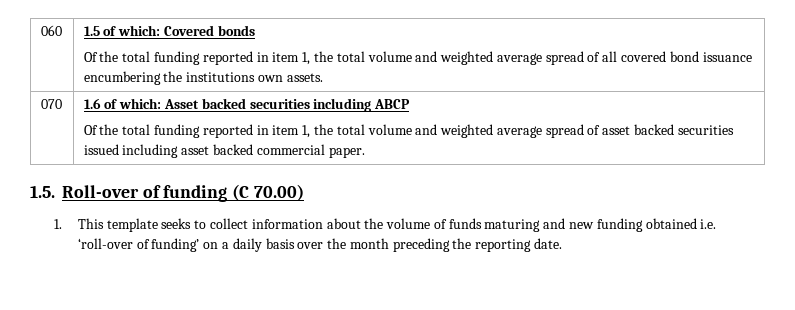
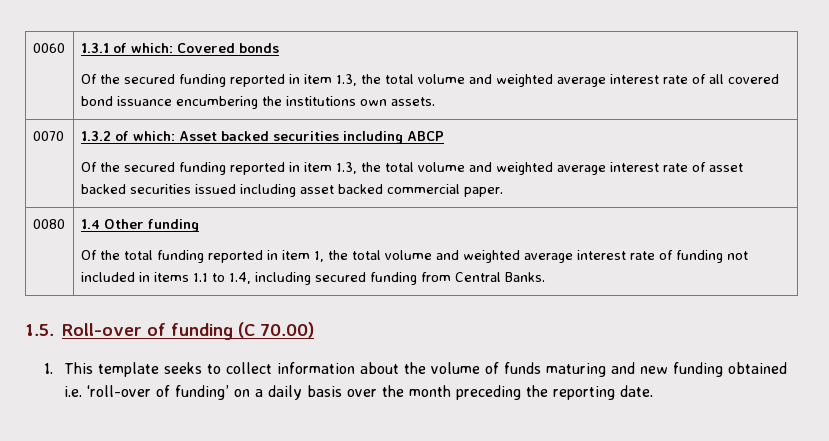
[40,25,62,36] [83,26,100,36] 060 | 1.5 -> [32,43,65,53] [80,43,109,53] 0060 | 1.3.1
(255, 30) none -> [80,74,779,87] [80,96,435,109] [32,131,64,141] [80,131,444,144] [80,162,743,175] [80,184,503,197] [32,219,65,229] [80,219,199,232] // Of the secured funding reported in item 1.3, the total volume and weighted average interest rate of all covered bond issuance encumbering the institutions own assets. // 0070 | 1.3.2 of which: Asset backed securities including ABCP // Of the secured funding reported in item 1.3, the total volume and weighted average interest rate of asset backed securities issued including asset backed commercial paper. // 0080 | 1.4 Other funding
[545,51,752,65] [83,71,323,85] [40,99,62,109] [83,98,411,112] [83,124,734,138] [83,144,365,158] spread of all covered bond issuance encumbering the institutions own assets. // 070 | 1.6 of which: Asset backed securities including ABCP // Of the total funding reported in item 1, the total volume and weighted average spread of asset backed securities issued including asset backed commercial paper. -> [576,250,748,263] [80,272,545,285] interest rate of funding not included in items 1.1 to 1.4, including secured funding from Central Banks.

